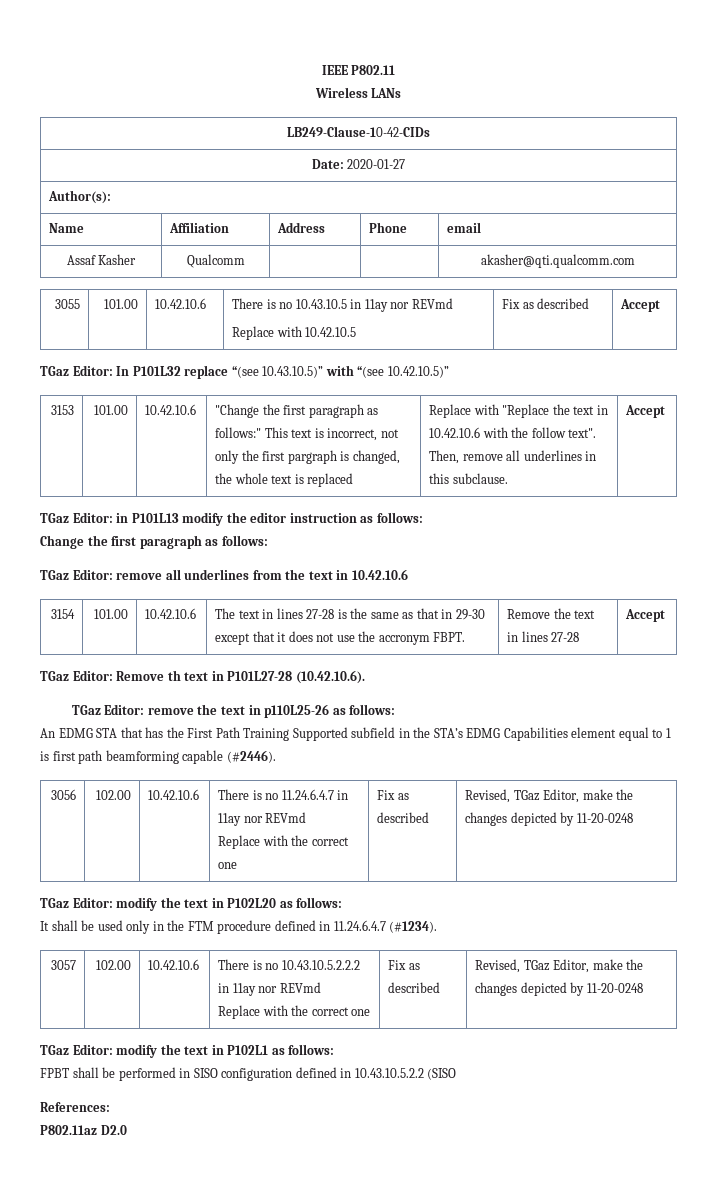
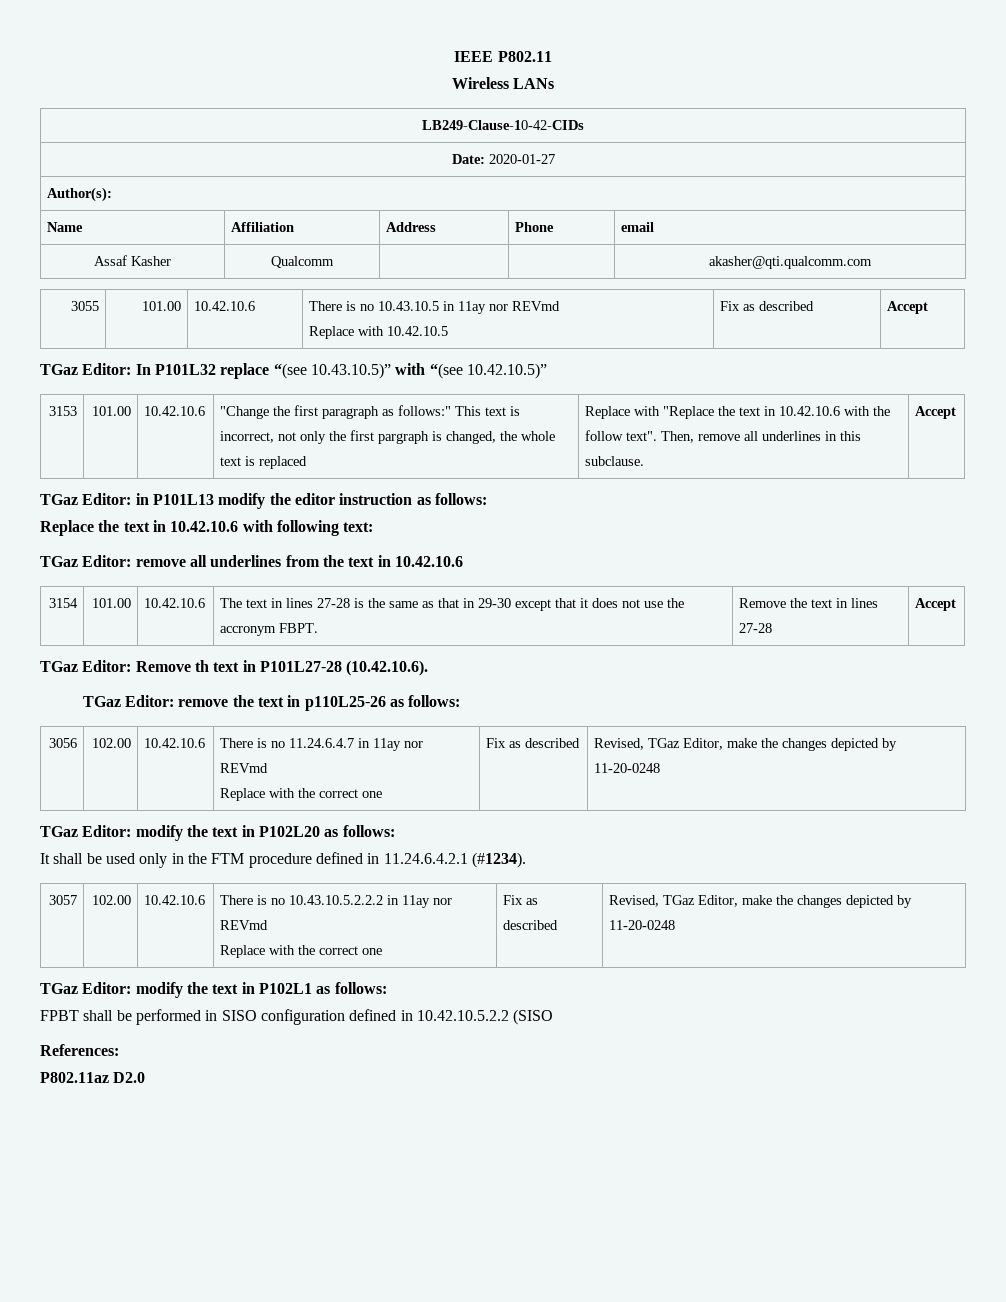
[40,535,268,549] Change the first paragraph as follows: -> [40,520,374,536] Replace the text in 10.42.10.6 with following text:
[40,727,671,741] [40,750,276,764] // An EDMG STA that has the First Path Training Supported subfield in the STA’s EDMG Capabilities element equal to 1 is first path beamforming capable (#2446). -> (461, 701) none
[333,920,386,931] 11.24.6.4.7 -> [383,853,468,864] 11.24.6.4.2.1
[354,1068,424,1078] 10.43.10.5.2.2 -> [416,1010,509,1021] 10.42.10.5.2.2

